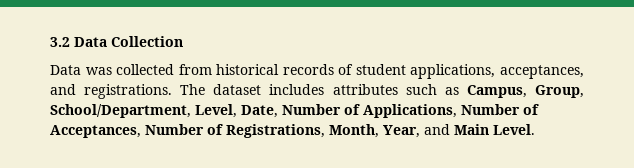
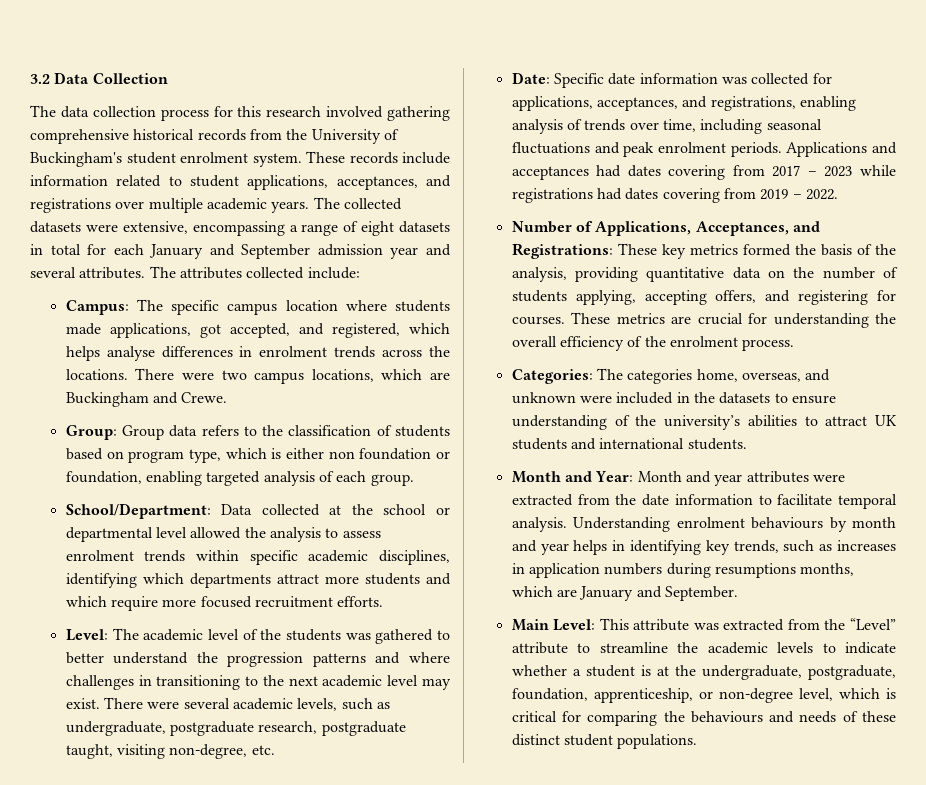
[50,64,584,79] [50,84,584,99] [50,104,539,118] [50,124,535,138] Data was collected from historical records of student applications, acceptances, and registrations. The dataset includes attributes such as Campus, Group, School/Department, Level, Date, Number of Applications, Number of Acceptances, Number of Registrations, Month, Year, and Main Level. -> [30,105,450,121] [30,129,399,144] [30,151,450,167] [30,175,451,190] [30,197,402,213] [30,221,450,236] [30,244,451,259] [30,266,360,279] [65,299,450,315] [65,323,451,338] [65,346,451,361] [65,368,450,384] [65,392,228,407] [65,425,450,440] [65,448,450,463] [65,471,414,486] [65,503,451,519] [65,527,381,542] [65,550,451,565] [65,573,452,588] [65,596,384,611] [65,628,450,644] [65,652,451,667] [65,675,451,690] [65,697,391,711] [65,721,406,736] [65,744,275,759] [511,72,832,88] [511,96,857,111] [511,119,822,134] [511,142,897,157] [511,165,896,180] [511,188,839,203] [511,221,821,236] [511,243,896,259] [511,267,898,282] [511,290,896,305] [511,312,896,328] [511,336,795,351] [511,368,831,384] [511,392,837,404] [511,415,897,430] [511,438,747,450] [511,471,846,486] [511,494,897,509] [511,517,897,532] [511,540,896,555] [511,563,855,578] [511,586,739,601] [511,618,896,631] [511,642,896,654] [511,665,896,680] [511,688,897,703] [511,711,896,726] [511,734,698,749] The data collection process for this research involved gathering comprehensive historical records from the University of Buckingham's student enrolment system. These records include information related to student applications, acceptances, and registrations over multiple academic years. The collected datasets were extensive, encompassing a range of eight datasets in total for each January and September admission year and several attributes. The attributes collected include: // Campus: The specific campus location where students made applications, got accepted, and registered, which helps analyse differences in enrolment trends across the locations. There were two campus locations, which are Buckingham and Crewe. // Group: Group data refers to the classification of students based on program type, which is either non foundation or foundation, enabling targeted analysis of each group. // School/Department: Data collected at the school or departmental level allowed the analysis to assess enrolment trends within specific academic disciplines, identifying which departments attract more students and which require more focused recruitment efforts. // Level: The academic level of the students was gathered to better understand the progression patterns and where challenges in transitioning to the next academic level may exist. There were several academic levels, such as undergraduate, postgraduate research, postgraduate taught, visiting non-degree, etc. // Date: Specific date information was collected for applications, acceptances, and registrations, enabling analysis of trends over time, including seasonal fluctuations and peak enrolment periods. Applications and acceptances had dates covering from 2017 – 2023 while registrations had dates covering from 2019 – 2022. // Number of Applications, Acceptances, and Registrations: These key metrics formed the basis of the analysis, providing quantitative data on the number of students applying, accepting offers, and registering for courses. These metrics are crucial for understanding the overall efficiency of the enrolment process. // Categories: The categories home, overseas, and unknown were included in the datasets to ensure understanding of the university’s abilities to attract UK students and international students. // Month and Year: Month and year attributes were extracted from the date information to facilitate temporal analysis. Understanding enrolment behaviours by month and year helps in identifying key trends, such as increases in application numbers during resumptions months, which are January and September. // Main Level: This attribute was extracted from the “Level” attribute to streamline the academic levels to indicate whether a student is at the undergraduate, postgraduate, foundation, apprenticeship, or non-degree level, which is critical for comparing the behaviours and needs of these distinct student populations.

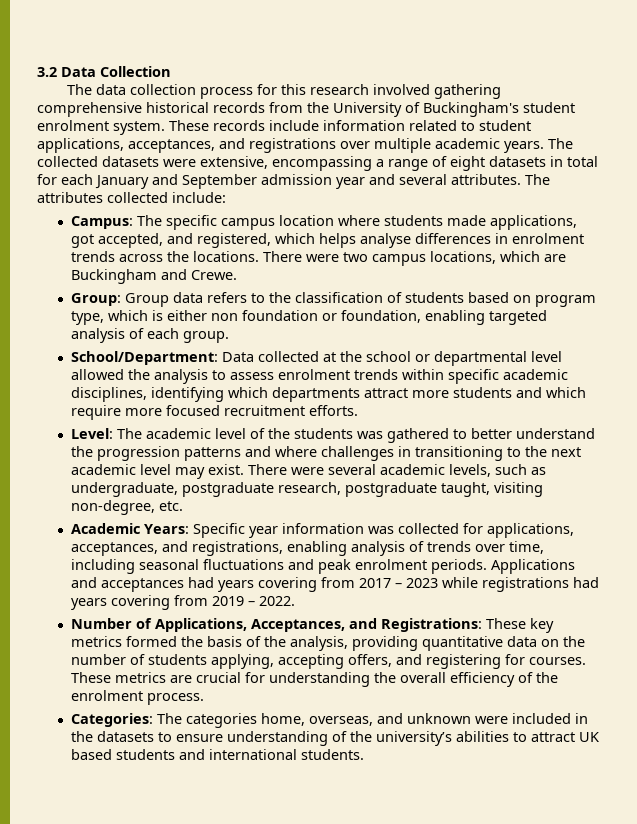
[511,72,636,88] Date: Specific date -> [70,523,278,538] Academic Years: Specific year
[627,165,661,177] dates -> [217,580,254,592] years
[625,188,659,200] dates -> [70,598,107,610] years
(897, 420) none -> [70,749,112,760] based
[511,471,846,486] [511,494,897,509] [511,517,897,532] [511,540,896,555] [511,563,855,578] [511,586,739,601] [511,618,896,631] [511,642,896,654] [511,665,896,680] [511,688,897,703] [511,711,896,726] [511,734,698,749] // Month and Year: Month and year attributes were extracted from the date information to facilitate temporal analysis. Understanding enrolment behaviours by month and year helps in identifying key trends, such as increases in application numbers during resumptions months, which are January and September. // Main Level: This attribute was extracted from the “Level” attribute to streamline the academic levels to indicate whether a student is at the undergraduate, postgraduate, foundation, apprenticeship, or non-degree level, which is critical for comparing the behaviours and needs of these distinct student populations. -> (364, 754) none

